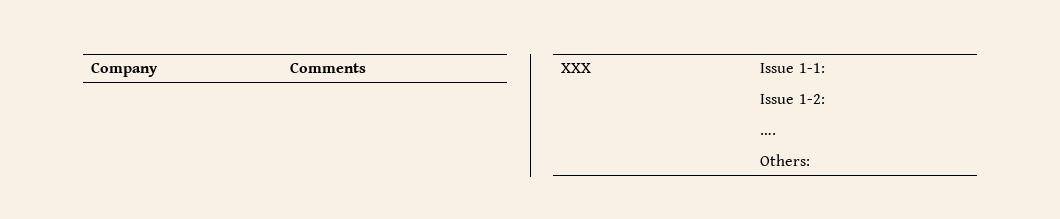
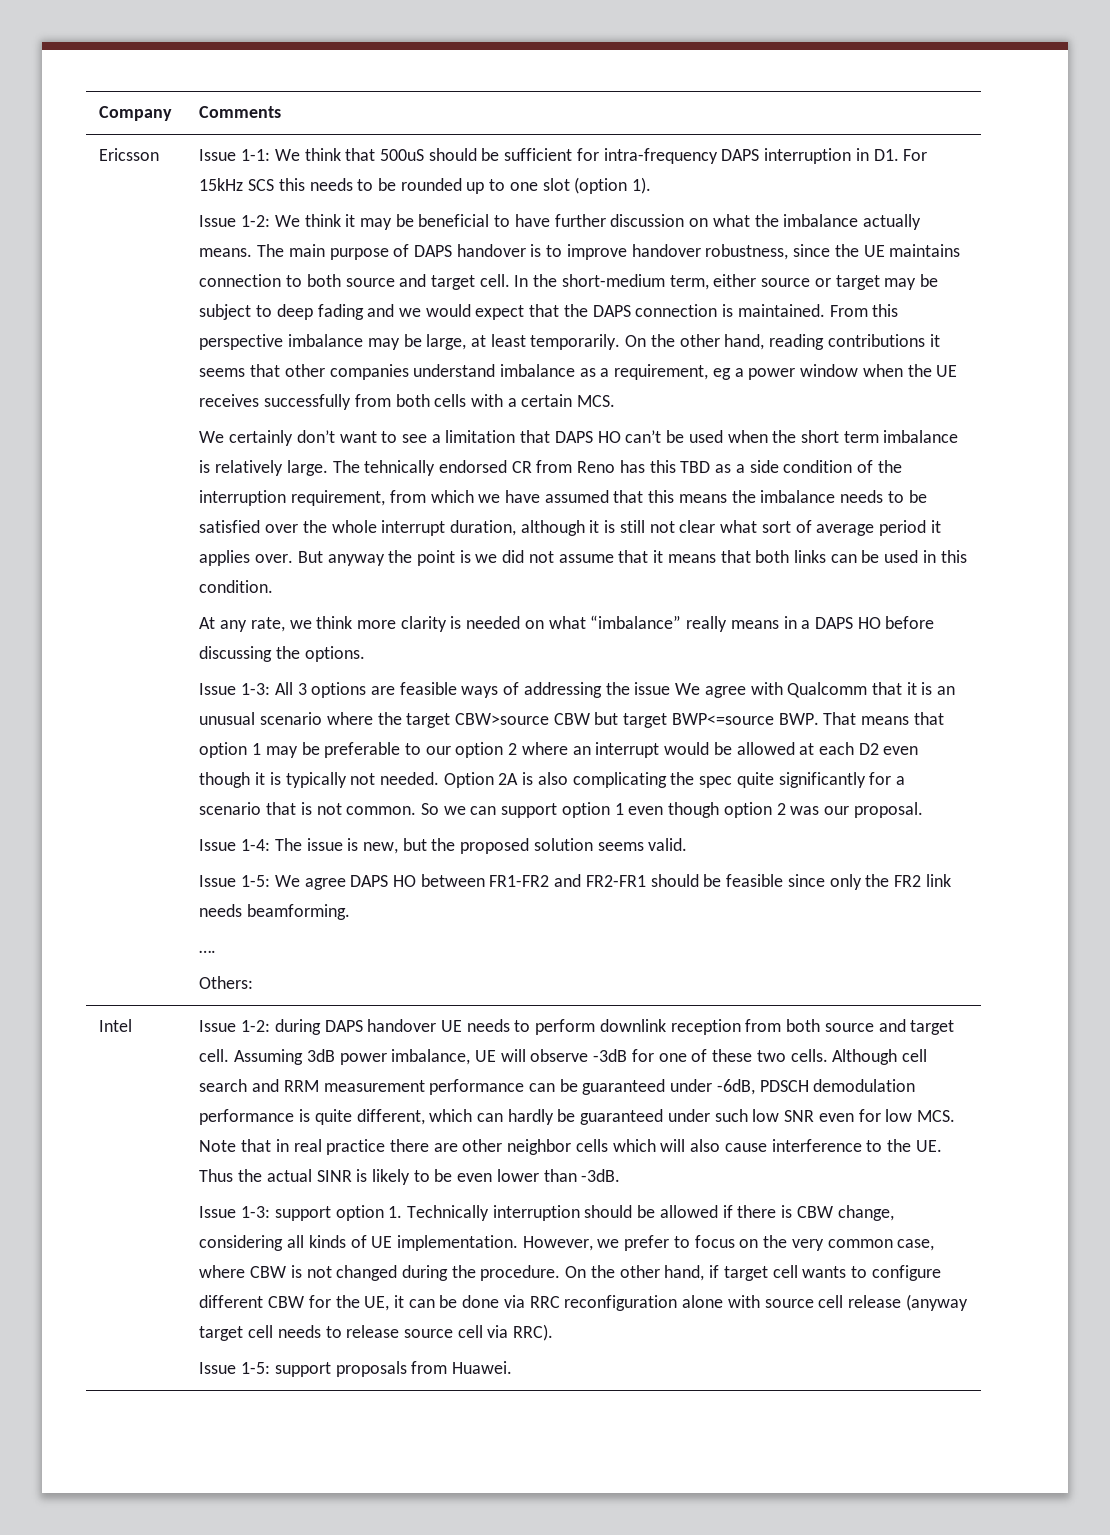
[561,63,592,73] XXX -> [99,148,160,161] Ericsson
[760,94,825,104] [760,133,777,135] [760,154,811,166] // Issue 1-2: // …. // Others: -> [274,148,928,164] [199,177,652,194] [199,214,921,230] [199,244,961,260] [199,274,938,290] [199,304,899,320] [199,334,940,350] [199,364,958,380] [199,394,616,410] [199,430,959,446] [199,460,902,476] [199,490,927,506] [199,520,941,536] [199,550,967,566] [199,580,274,593] [199,615,935,632] [199,646,365,662] [199,682,956,698] [199,712,944,728] [199,742,919,758] [199,772,905,788] [199,802,923,818] [199,838,688,854] [199,874,951,890] [199,904,351,920] [199,950,217,953] [199,976,254,989] [99,1019,133,1032] [199,1019,955,1035] [199,1049,927,1065] [199,1079,916,1095] [199,1109,955,1125] [199,1139,942,1155] [199,1169,621,1185] [199,1205,894,1221] [199,1235,935,1251] [199,1265,941,1281] [199,1294,968,1311] [199,1324,554,1341] [199,1361,513,1377] We think that 500uS should be sufficient for intra-frequency DAPS interruption in D1. For 15kHz SCS this needs to be rounded up to one slot (option 1). // Issue 1-2: We think it may be beneficial to have further discussion on what the imbalance actually means. The main purpose of DAPS handover is to improve handover robustness, since the UE maintains connection to both source and target cell. In the short-medium term, either source or target may be subject to deep fading and we would expect that the DAPS connection is maintained. From this perspective imbalance may be large, at least temporarily. On the other hand, reading contributions it seems that other companies understand imbalance as a requirement, eg a power window when the UE receives successfully from both cells with a certain MCS. // We certainly don’t want to see a limitation that DAPS HO can’t be used when the short term imbalance is relatively large. The tehnically endorsed CR from Reno has this TBD as a side condition of the interruption requirement, from which we have assumed that this means the imbalance needs to be satisfied over the whole interrupt duration, although it is still not clear what sort of average period it applies over. But anyway the point is we did not assume that it means that both links can be used in this condition. // At any rate, we think more clarity is needed on what “imbalance” really means in a DAPS HO before discussing the options. // Issue 1-3: All 3 options are feasible ways of addressing the issue We agree with Qualcomm that it is an unusual scenario where the target CBW>source CBW but target BWP<=source BWP. That means that option 1 may be preferable to our option 2 where an interrupt would be allowed at each D2 even though it is typically not needed. Option 2A is also complicating the spec quite significantly for a scenario that is not common. So we can support option 1 even though option 2 was our proposal. // Issue 1-4: The issue is new, but the proposed solution seems valid. // Issue 1-5: We agree DAPS HO between FR1-FR2 and FR2-FR1 should be feasible since only the FR2 link needs beamforming. // …. // Others: // Intel | Issue 1-2: during DAPS handover UE needs to perform downlink reception from both source and target cell. Assuming 3dB power imbalance, UE will observe -3dB for one of these two cells. Although cell search and RRM measurement performance can be guaranteed under -6dB, PDSCH demodulation performance is quite different, which can hardly be guaranteed under such low SNR even for low MCS. Note that in real practice there are other neighbor cells which will also cause interference to the UE. Thus the actual SINR is likely to be even lower than -3dB. // Issue 1-3: support option 1. Technically interruption should be allowed if there is CBW change, considering all kinds of UE implementation. However, we prefer to focus on the very common case, where CBW is not changed during the procedure. On the other hand, if target cell wants to configure different CBW for the UE, it can be done via RRC reconfiguration alone with source cell release (anyway target cell needs to release source cell via RRC). // Issue 1-5: support proposals from Huawei.

